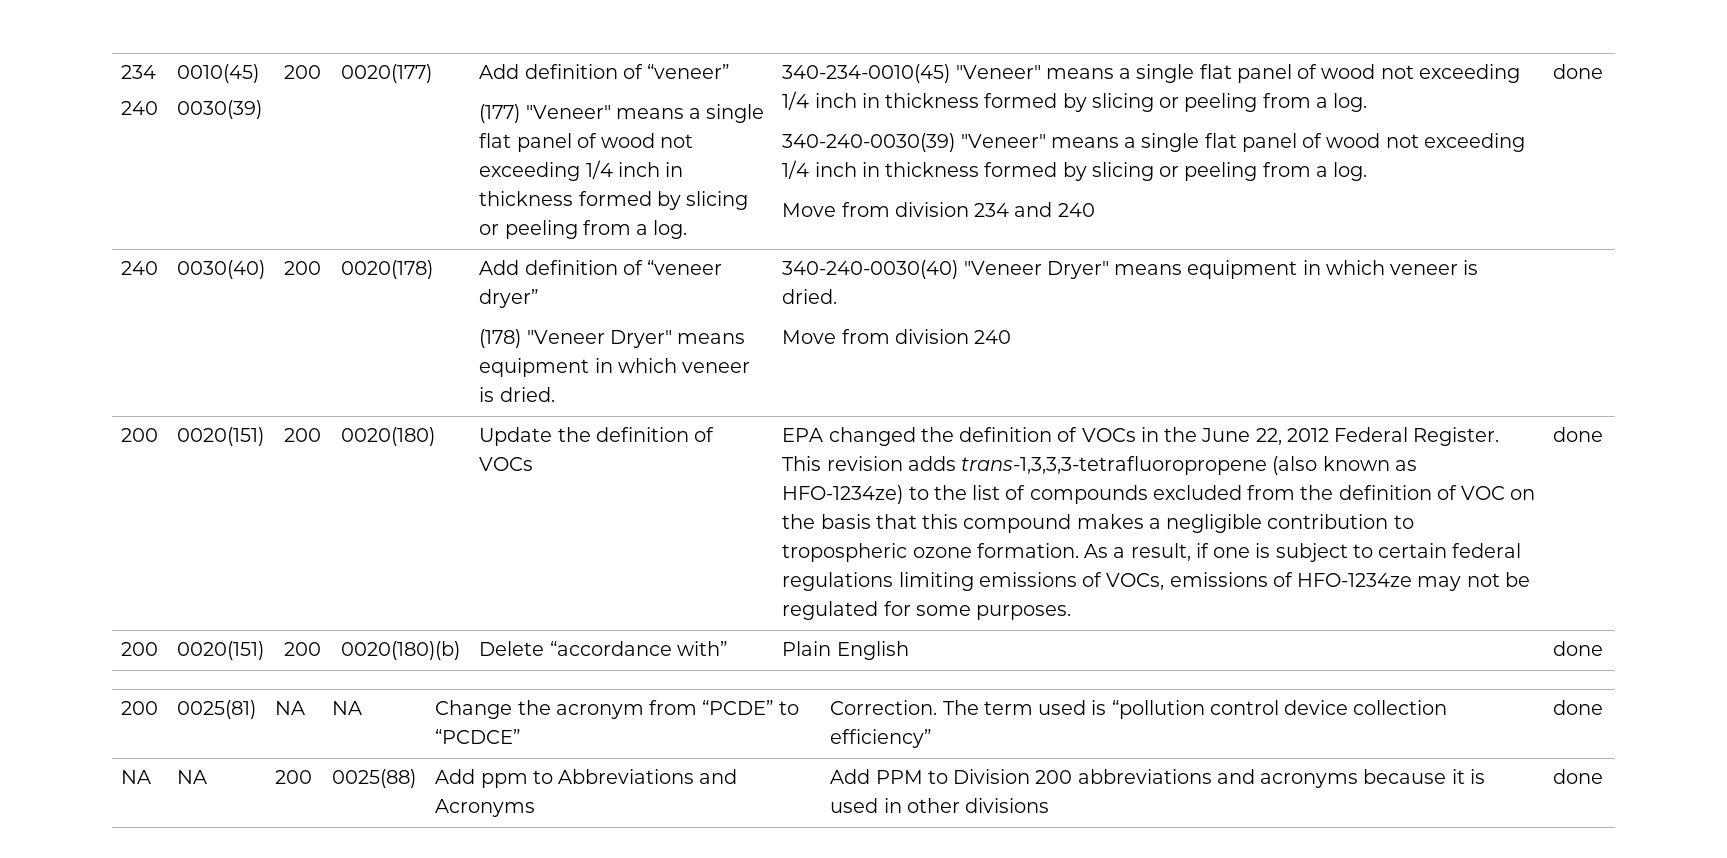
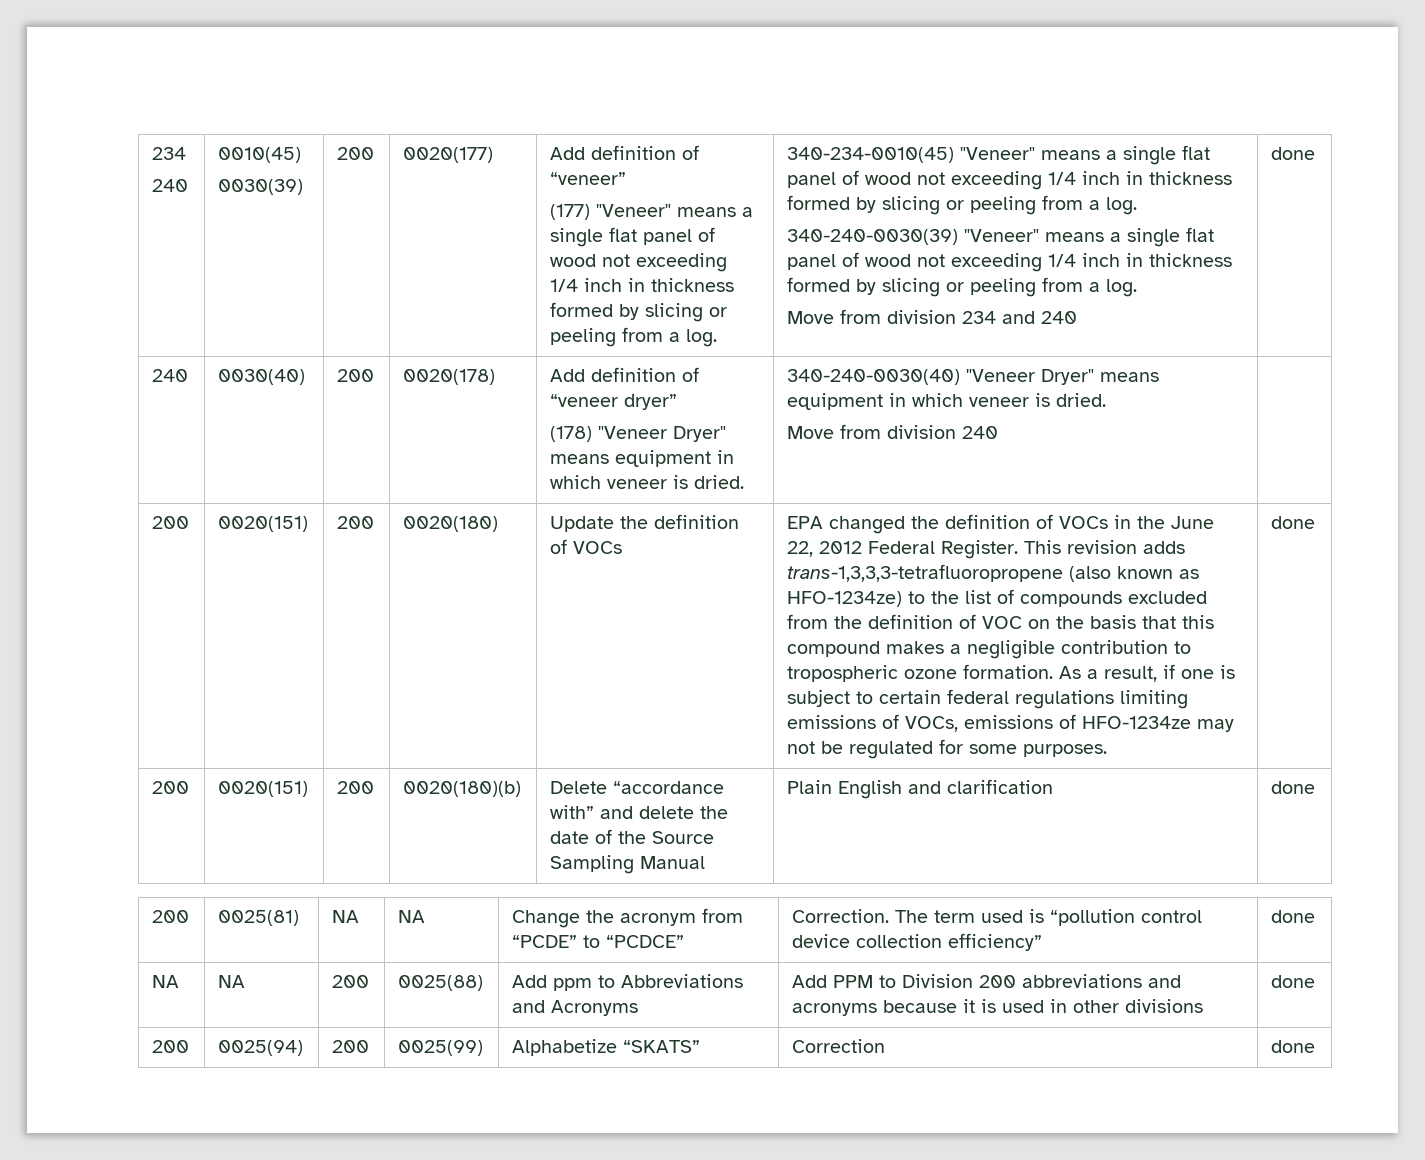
(727, 648) none -> [600,806,729,819] [550,829,715,844] [550,855,706,874] and delete the date of the Source Sampling Manual
(909, 650) none -> [908,779,1054,794] and clarification
(1604, 776) none -> [152,1040,190,1053] [218,1040,304,1056] [332,1040,370,1053] [398,1040,484,1056] [512,1039,701,1056] [792,1039,886,1053] [1271,1040,1316,1053] // 200 | 0025(94) | 200 | 0025(99) | Alphabetize “SKATS” | Correction | done

